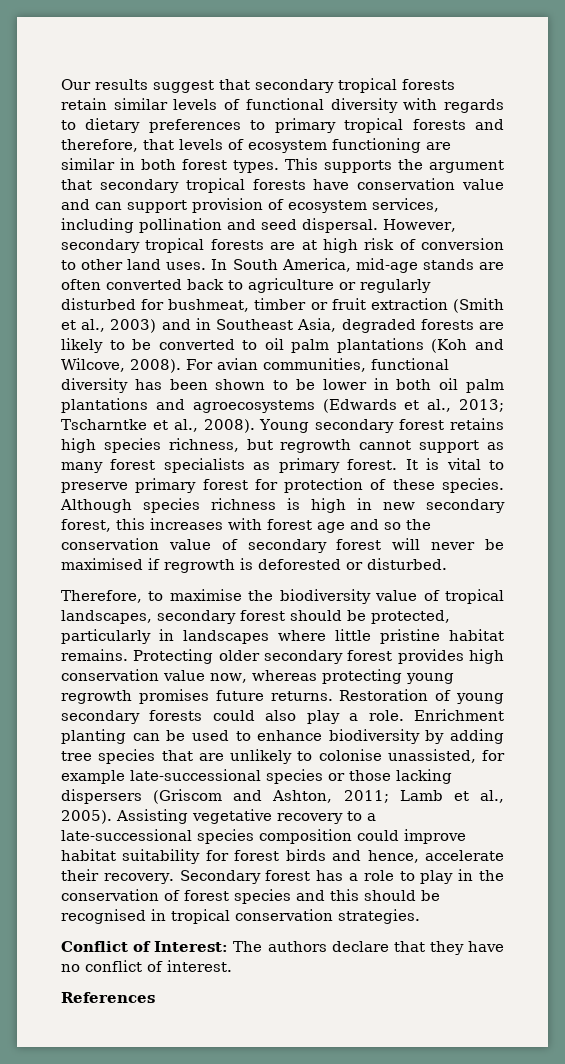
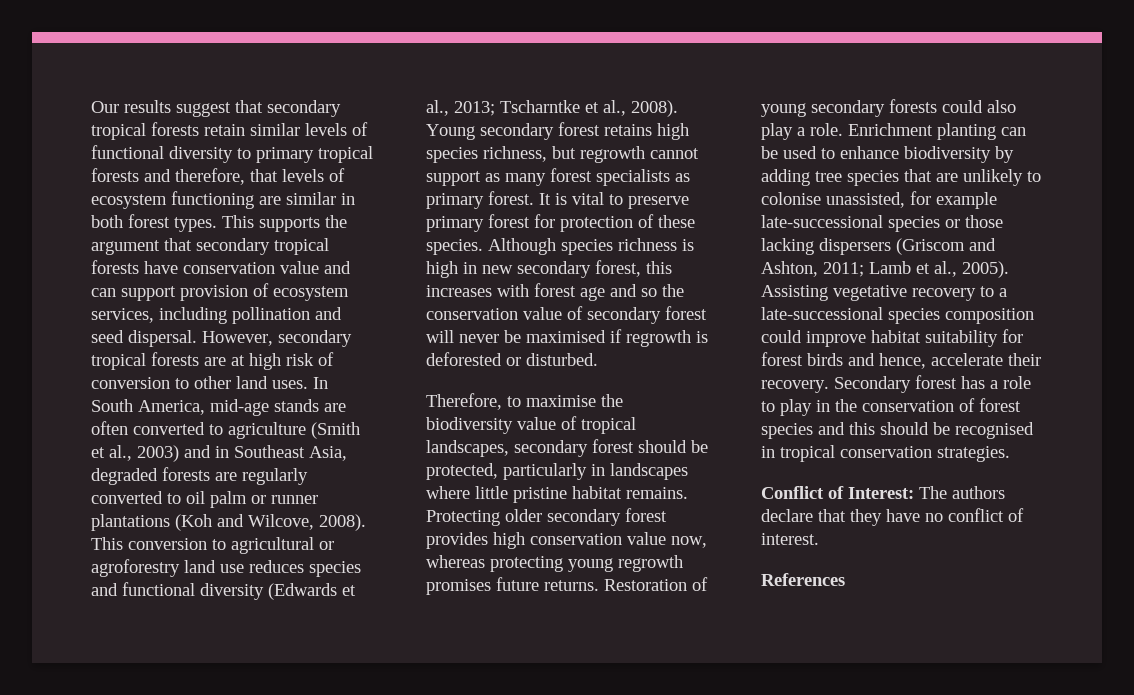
[403,98,505,113] [61,118,241,133] with regards to dietary preferences -> (233, 154) none
[187,279,224,290] back -> (205, 428) none
[339,279,431,293] [61,298,448,312] or regularly disturbed for bushmeat, timber or fruit extraction -> (306, 430) none
[61,338,152,353] likely to be -> [242,468,308,485] regularly
(330, 346) none -> [251,495,318,504] or runner
[186,358,449,372] [61,378,505,393] [61,398,315,413] For avian communities, functional diversity has been shown to be lower in both oil palm plantations and agroecosystems -> [91,537,334,554] [91,559,361,577] [91,582,264,600] This conversion to agricultural or agroforestry land use reduces species and functional diversity

